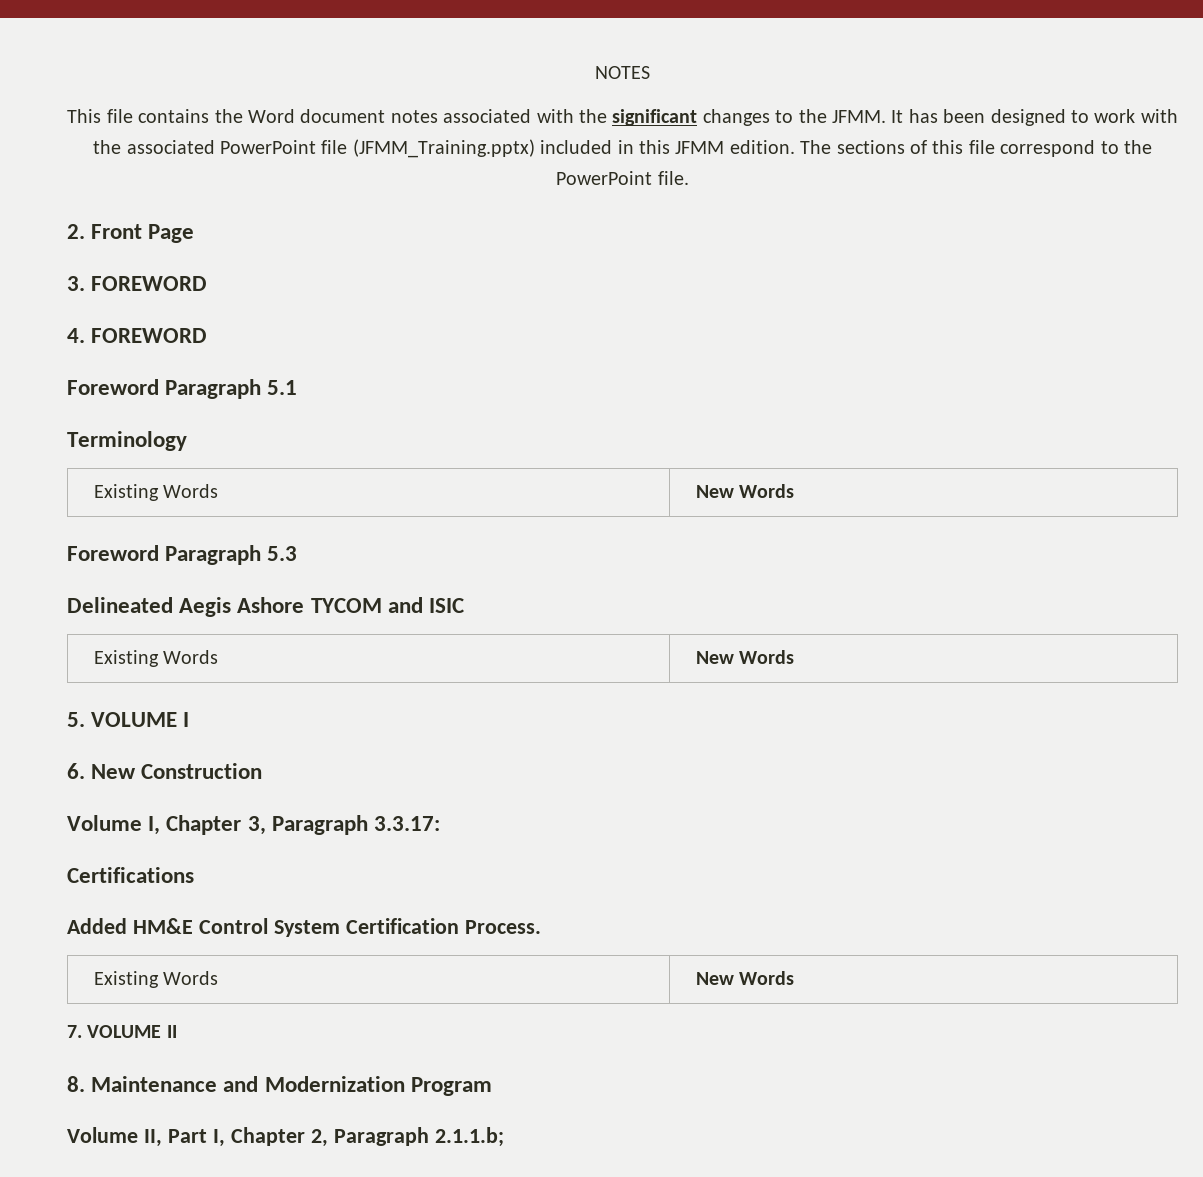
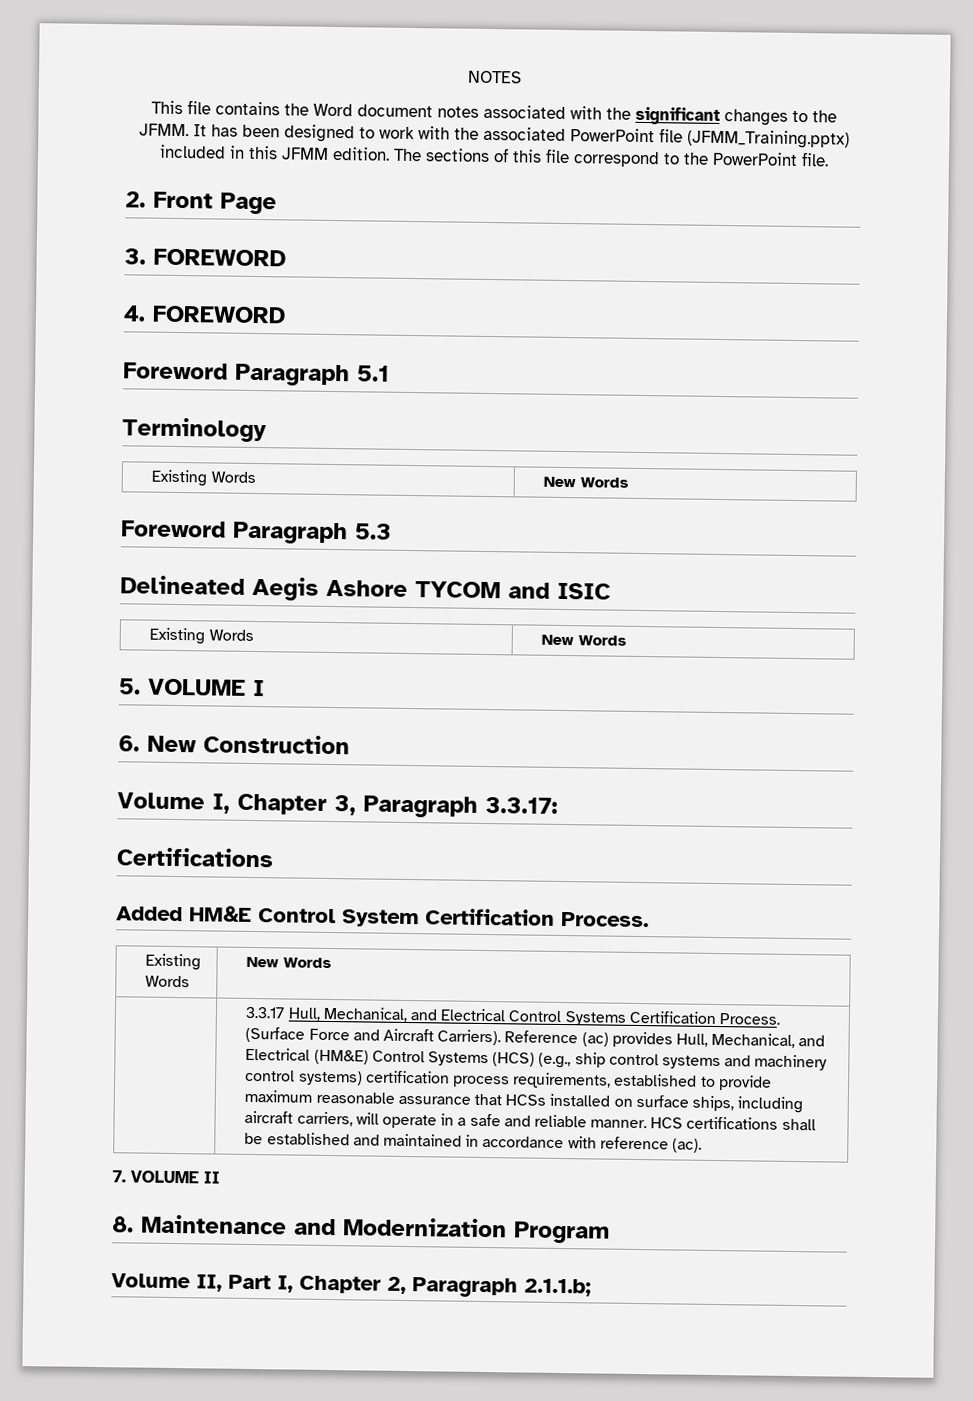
(794, 978) none -> [245,1006,780,1026] [245,1026,826,1049] [245,1047,828,1071] [245,1069,772,1091] [244,1089,804,1114] [244,1110,816,1131] [244,1132,702,1153] // | 3.3.17 Hull, Mechanical, and Electrical Control Systems Certification Process. (Surface Force and Aircraft Carriers). Reference (ac) provides Hull, Mechanical, and Electrical (HM&E) Control Systems (HCS) (e.g., ship control systems and machinery control systems) certification process requirements, established to provide maximum reasonable assurance that HCSs installed on surface ships, including aircraft carriers, will operate in a safe and reliable manner. HCS certifications shall be established and maintained in accordance with reference (ac).

